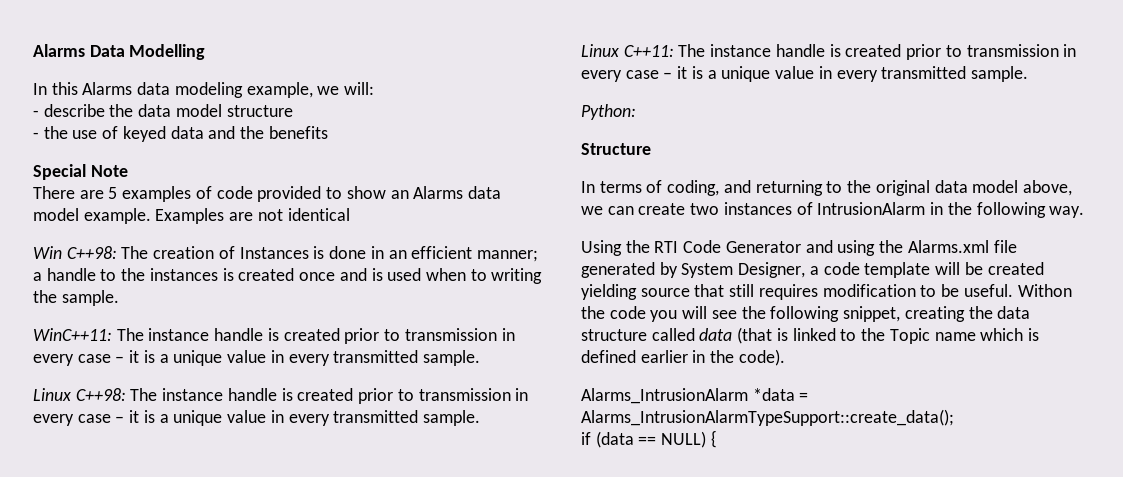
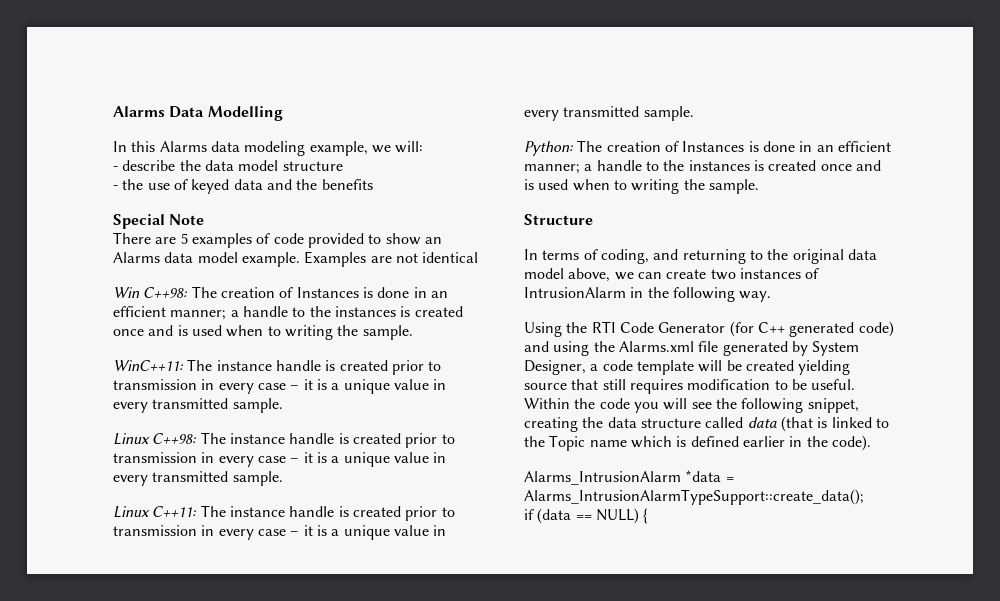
(636, 112) none -> [577,140,891,152] [524,160,881,174] [524,179,759,194] The creation of Instances is done in an efficient manner; a handle to the instances is created once and is used when to writing the sample.
(801, 247) none -> [729,321,894,337] (for C++ generated code)
[1017,284,1072,297] Withon -> [524,398,570,409] Within

